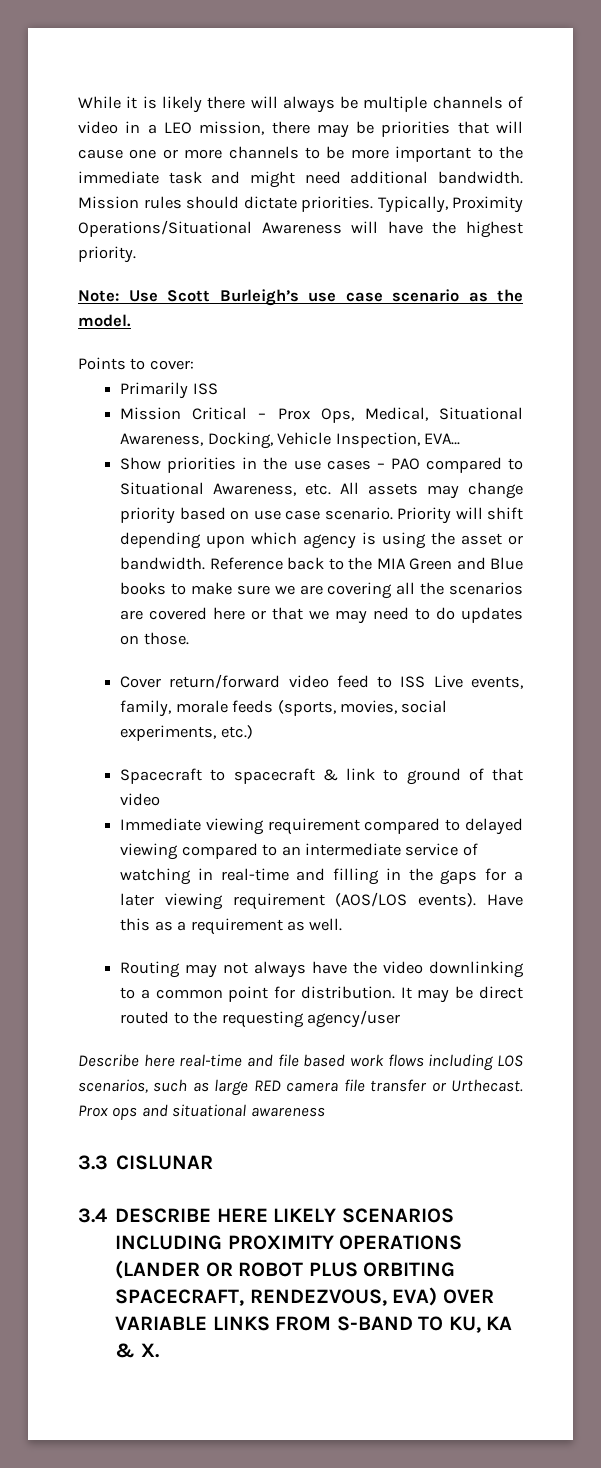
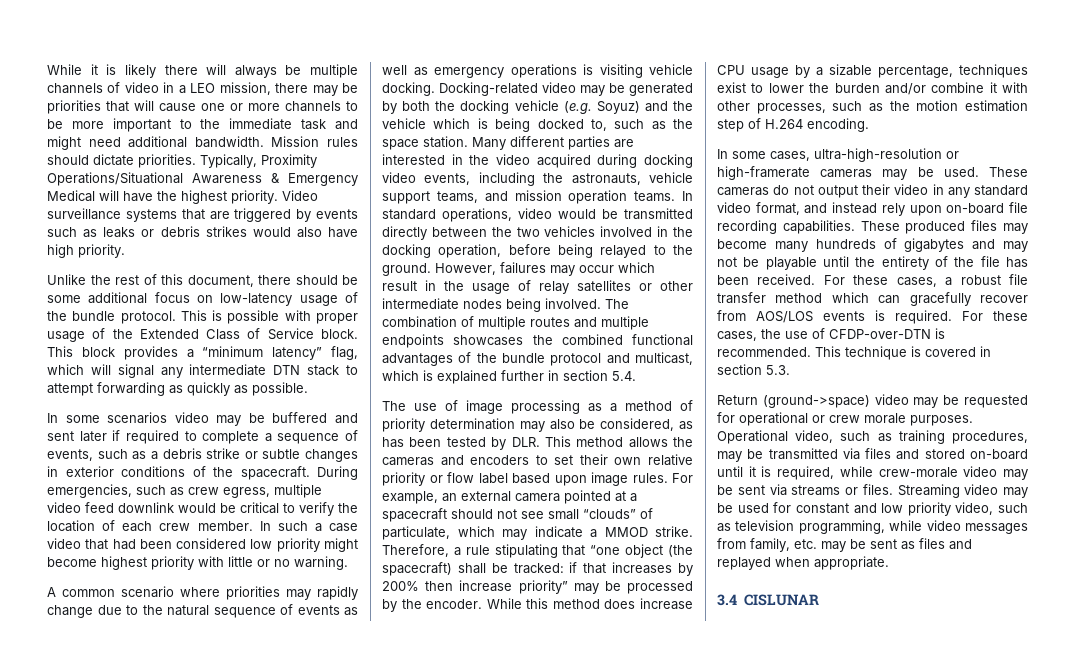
(342, 228) none -> [271,173,358,186] [47,190,95,202] & Emergency Medical
[78,289,523,306] [78,314,131,327] [78,357,194,370] [120,382,218,399] [120,407,523,423] [120,432,460,449] [120,457,523,473] [120,482,523,499] [120,507,523,524] [120,532,523,549] [120,557,523,570] [120,582,523,599] [120,607,524,624] [120,632,189,645] [120,674,523,689] [120,700,448,717] [120,725,253,741] [120,768,523,785] [120,793,161,806] [120,818,523,835] [120,843,478,860] [120,868,524,885] [120,892,523,910] [120,918,343,935] [120,961,524,978] [120,986,524,1003] [120,1010,400,1028] [78,1054,523,1071] [78,1079,524,1096] [78,1104,325,1120] [78,1155,214,1170] [78,1208,454,1223] [115,1235,463,1250] [115,1260,456,1279] [115,1287,494,1306] [115,1316,513,1333] [115,1343,159,1358] // Note: Use Scott Burleigh’s use case scenario as the model. // Points to cover: // Primarily ISS // Mission Critical – Prox Ops, Medical, Situational Awareness, Docking, Vehicle Inspection, EVA… // Show priorities in the use cases – PAO compared to Situational Awareness, etc. All assets may change priority based on use case scenario. Priority will shift depending upon which agency is using the asset or bandwidth. Reference back to the MIA Green and Blue books to make sure we are covering all the scenarios are covered here or that we may need to do updates on those. // Cover return/forward video feed to ISS Live events, family, morale feeds (sports, movies, social experiments, etc.) // Spacecraft to spacecraft & link to ground of that video // Immediate viewing requirement compared to delayed viewing compared to an intermediate service of watching in real-time and filling in the gaps for a later viewing requirement (AOS/LOS events). Have this as a requirement as well. // Routing may not always have the video downlinking to a common point for distribution. It may be direct routed to the requesting agency/user // Describe here real-time and file based work flows including LOS scenarios, such as large RED camera file transfer or Urthecast. Prox ops and situational awareness // 3.3 CISLUNAR // 3.4 DESCRIBE HERE LIKELY SCENARIOS INCLUDING PROXIMITY OPERATIONS (LANDER OR ROBOT PLUS ORBITING SPACECRAFT, RENDEZVOUS, EVA) OVER VARIABLE LINKS FROM S-BAND TO KU, KA & X. -> [282,190,318,201] [47,208,358,222] [47,226,358,238] [47,244,125,258] [47,274,358,287] [47,292,359,306] [47,310,358,324] [47,328,358,342] [47,346,358,360] [47,364,358,378] [47,382,308,396] [47,412,358,426] [47,430,358,444] [47,448,358,462] [47,466,358,480] [47,484,322,498] [47,502,358,516] [47,520,358,532] [47,538,358,552] [47,556,348,570] [47,586,358,600] [47,604,358,618] [382,64,693,78] [382,82,693,96] [382,100,693,114] [382,118,693,132] [382,136,634,150] [382,154,693,168] [382,172,693,186] [382,190,693,204] [382,208,693,222] [382,226,693,240] [382,244,693,258] [382,262,655,276] [382,280,693,294] [382,298,629,312] [382,316,649,330] [382,334,693,348] [382,352,693,366] [382,370,636,384] [382,400,693,414] [382,418,693,432] [382,436,693,450] [382,454,693,466] [382,472,693,486] [382,490,637,504] [382,508,653,522] [382,526,693,540] [382,544,693,558] [382,562,693,576] [382,580,693,594] [382,598,693,612] [717,64,1028,78] [717,82,1028,95] [717,100,1028,114] [717,118,869,132] [717,148,959,162] [717,166,1028,180] [717,184,1028,198] [717,202,1028,216] [717,220,1028,234] [717,238,1028,252] [717,256,1028,270] [717,274,1028,287] [717,292,1028,306] [717,310,1028,324] [717,328,945,341] [717,346,991,360] [717,364,790,375] [717,394,1028,408] [717,412,973,426] [717,430,1028,444] [717,448,1028,462] [717,466,1028,480] [717,484,1028,498] [717,502,1028,516] [717,520,1028,534] [717,538,972,552] [717,556,889,570] [717,594,819,606] Video surveillance systems that are triggered by events such as leaks or debris strikes would also have high priority. // Unlike the rest of this document, there should be some additional focus on low-latency usage of the bundle protocol. This is possible with proper usage of the Extended Class of Service block. This block provides a “minimum latency” flag, which will signal any intermediate DTN stack to attempt forwarding as quickly as possible. // In some scenarios video may be buffered and sent later if required to complete a sequence of events, such as a debris strike or subtle changes in exterior conditions of the spacecraft. During emergencies, such as crew egress, multiple video feed downlink would be critical to verify the location of each crew member. In such a case video that had been considered low priority might become highest priority with little or no warning. // A common scenario where priorities may rapidly change due to the natural sequence of events as well as emergency operations is visiting vehicle docking. Docking-related video may be generated by both the docking vehicle (e.g. Soyuz) and the vehicle which is being docked to, such as the space station. Many different parties are interested in the video acquired during docking video events, including the astronauts, vehicle support teams, and mission operation teams. In standard operations, video would be transmitted directly between the two vehicles involved in the docking operation, before being relayed to the ground. However, failures may occur which result in the usage of relay satellites or other intermediate nodes being involved. The combination of multiple routes and multiple endpoints showcases the combined functional advantages of the bundle protocol and multicast, which is explained further in section 5.4. // The use of image processing as a method of priority determination may also be considered, as has been tested by DLR. This method allows the cameras and encoders to set their own relative priority or flow label based upon image rules. For example, an external camera pointed at a spacecraft should not see small “clouds” of particulate, which may indicate a MMOD strike. Therefore, a rule stipulating that “one object (the spacecraft) shall be tracked: if that increases by 200% then increase priority” may be processed by the encoder. While this method does increase CPU usage by a sizable percentage, techniques exist to lower the burden and/or combine it with other processes, such as the motion estimation step of H.264 encoding. // In some cases, ultra-high-resolution or high-framerate cameras may be used. These cameras do not output their video in any standard video format, and instead rely upon on-board file recording capabilities. These produced files may become many hundreds of gigabytes and may not be playable until the entirety of the file has been received. For these cases, a robust file transfer method which can gracefully recover from AOS/LOS events is required. For these cases, the use of CFDP-over-DTN is recommended. This technique is covered in section 5.3. // Return (ground->space) video may be requested for operational or crew morale purposes. Operational video, such as training procedures, may be transmitted via files and stored on-board until it is required, while crew-morale video may be sent via streams or files. Streaming video may be used for constant and low priority video, such as television programming, while video messages from family, etc. may be sent as files and replayed when appropriate. // 3.4 CISLUNAR

